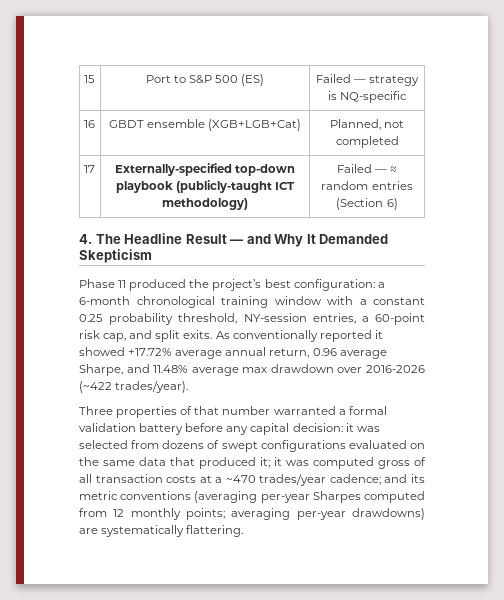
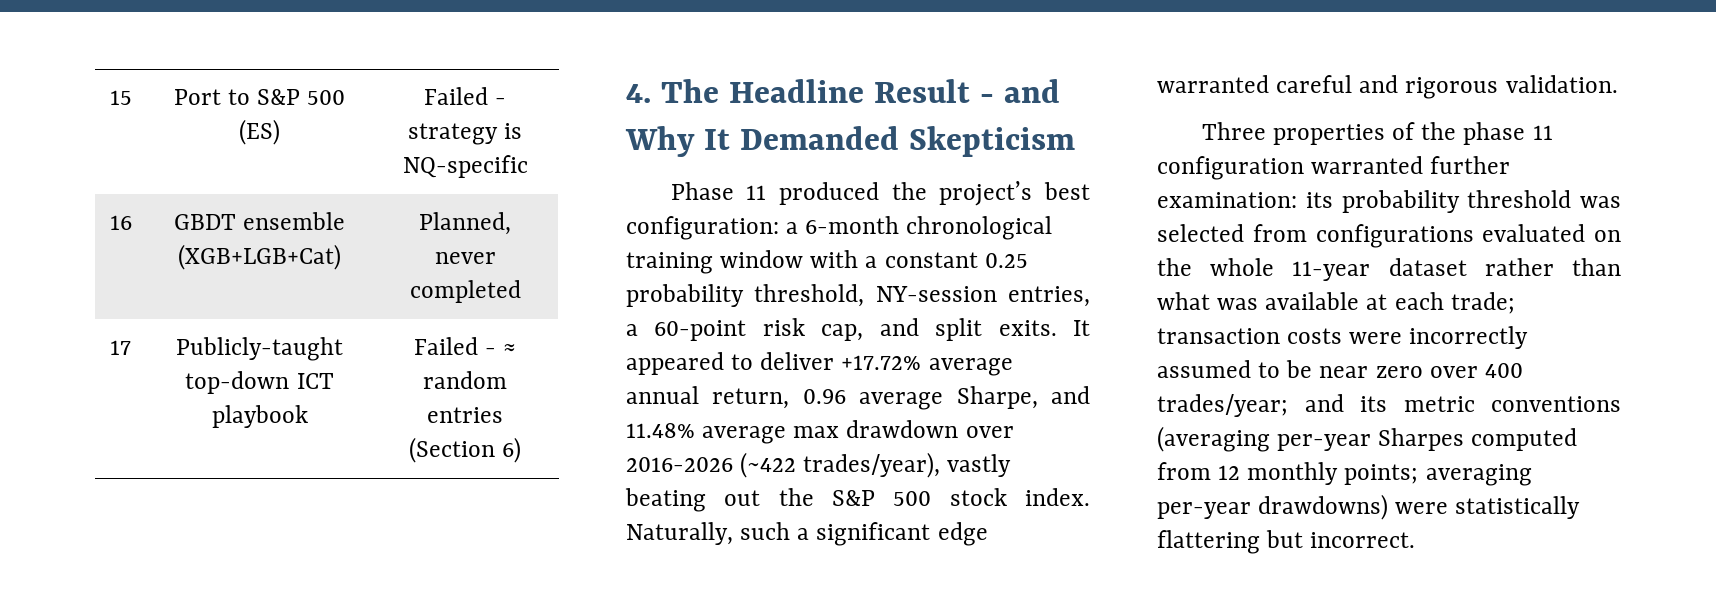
[354,79,366,83] — -> [495,98,507,105] -
[384,120,405,128] not -> [434,252,496,264] never
[114,163,296,176] [115,180,296,193] [162,198,248,210] [336,164,387,173] Externally-specified top-down playbook (publicly-taught ICT methodology) | Failed — -> [176,337,343,361] [185,371,334,394] [211,405,308,428] [413,337,497,355] Publicly-taught top-down ICT playbook | Failed -
[230,239,244,244] — -> [979,94,994,103] -
[215,330,383,342] [79,347,125,356] As conventionally reported it showed -> [1073,320,1090,336] [626,352,835,375] It appeared to deliver
[115,381,189,393] [79,406,387,418] [79,423,380,435] [79,440,425,452] [79,457,426,469] [79,474,381,486] trades/year). // Three properties of that number warranted a formal validation battery before any capital decision: it was selected from dozens of swept configurations evaluated on the same data that produced it; it was computed gross of all transaction costs at a ~470 trades/year cadence; -> [803,452,1012,478] [625,488,1090,512] [626,522,988,546] [1157,75,1618,99] [1201,122,1553,145] [1157,156,1511,180] [1157,190,1621,213] [1157,224,1621,248] [1157,258,1621,281] [1157,292,1515,314] [1157,326,1529,349] [1157,360,1523,378] [1157,394,1288,417] trades/year), vastly beating out the S&P 500 stock index. Naturally, such a significant edge warranted careful and rigorous validation. // Three properties of the phase 11 configuration warranted further examination: its probability threshold was selected from configurations evaluated on the whole 11-year dataset rather than what was available at each trade; transaction costs were incorrectly assumed to be near zero over 400 trades/year;
[79,525,244,537] are systematically flattering. -> [1395,496,1581,519] [1157,530,1416,554] were statistically flattering but incorrect.

